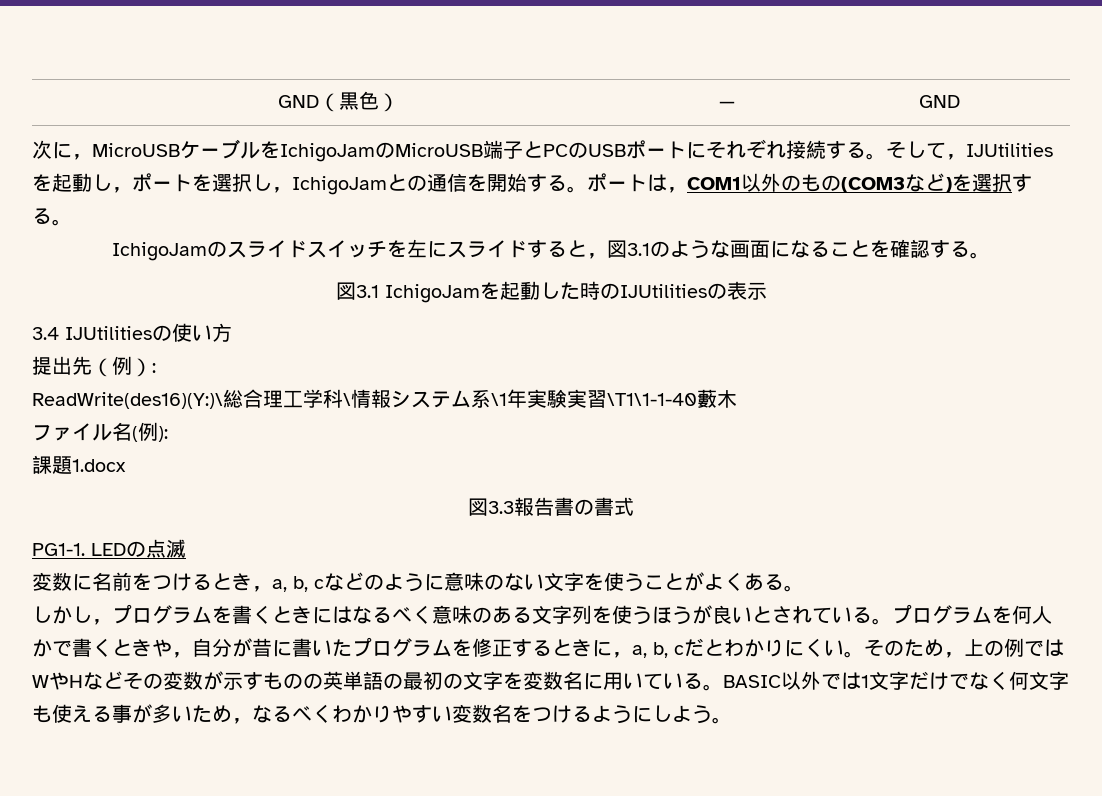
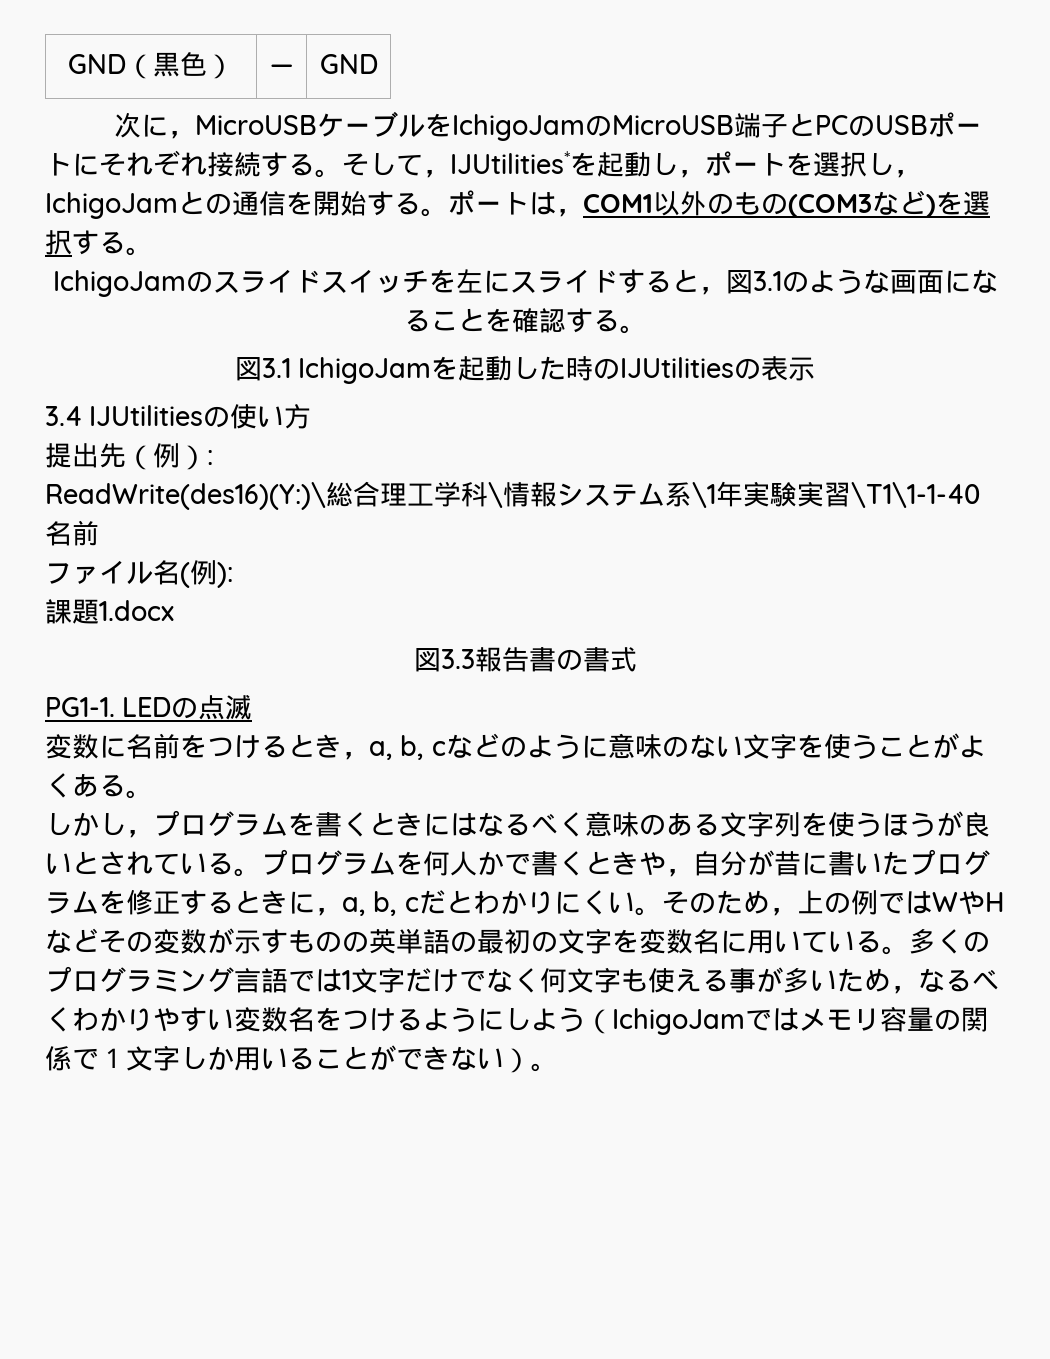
[966,143,1053,157] IJUtilities -> [450,151,570,174] IJUtilities*
[697,389,737,408] 藪木 -> [45,520,99,546] 名前
[723,671,821,690] BASIC以外 -> [909,928,990,954] [45,966,288,993] 多くのプログラミング言語
(712, 714) none -> [585,1006,988,1035] [45,1045,531,1073] （IchigoJamではメモリ容量の関係で１文字しか用いることができない）

